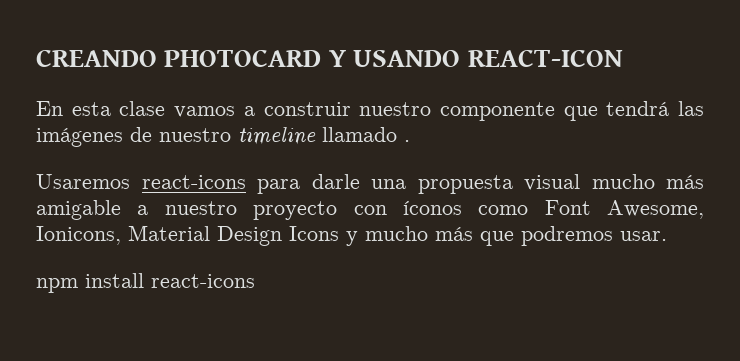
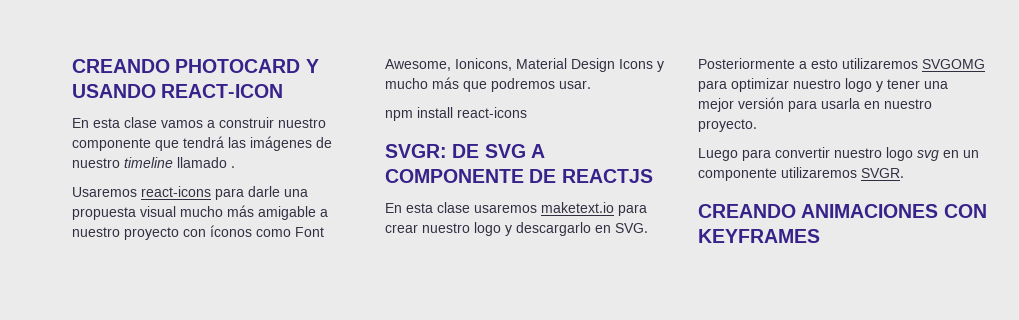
(255, 281) none -> [385,144,545,158] [385,169,653,183] [385,202,647,216] [385,222,648,236] [698,58,985,69] [698,78,948,92] [698,97,932,112] [698,119,757,132] [698,147,979,161] [698,167,904,181] [698,204,987,218] [698,229,820,243] // SVGR: DE SVG A COMPONENTE DE REACTJS // En esta clase usaremos maketext.io para crear nuestro logo y descargarlo en SVG. Posteriormente a esto utilizaremos SVGOMG para optimizar nuestro logo y tener una mejor versión para usarla en nuestro proyecto. // Luego para convertir nuestro logo svg en un componente utilizaremos SVGR. // CREANDO ANIMACIONES CON KEYFRAMES

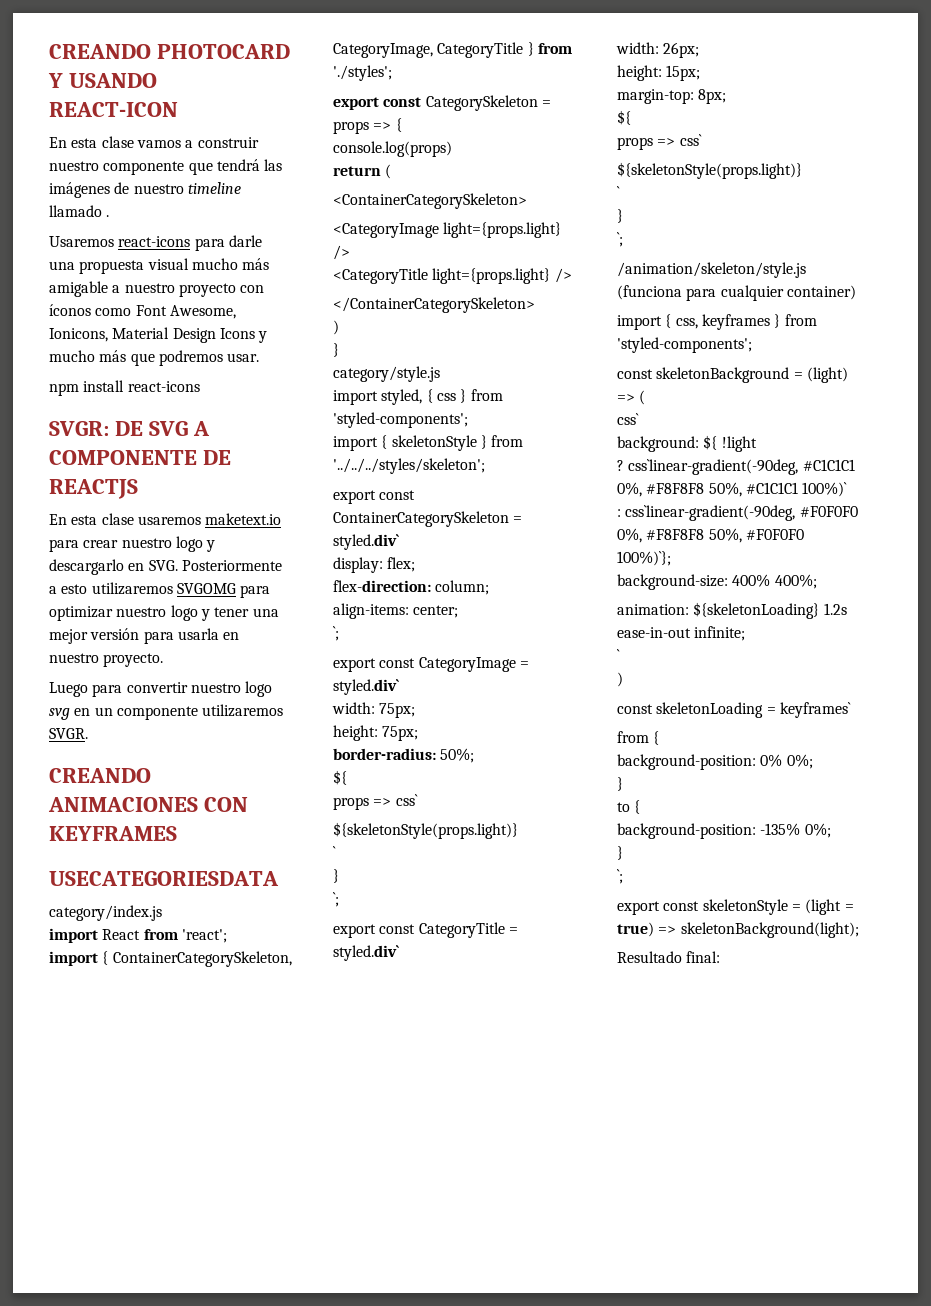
(820, 236) none -> [49,871,279,886] [49,905,162,921] [49,928,227,943] [49,951,292,967] [333,42,572,58] [333,65,392,81] [333,95,551,111] [333,118,402,134] [333,141,452,157] [333,164,392,179] [333,193,527,209] [333,222,562,238] [333,245,350,260] [333,268,572,284] [333,297,535,313] [333,320,339,335] [333,343,339,357] [333,366,440,382] [333,389,503,405] [333,412,468,428] [333,435,524,451] [333,458,485,474] [333,490,416,504] [333,511,523,527] [333,534,399,550] [333,557,416,573] [333,580,490,595] [333,603,459,619] [333,626,339,641] [333,657,529,672] [333,679,399,695] [332,702,416,718] [333,725,419,741] [333,748,475,763] [333,770,347,785] [333,794,418,810] [333,822,518,839] [333,846,336,858] [333,869,339,883] [333,892,339,907] [333,922,518,938] [333,945,399,961] [616,42,700,58] [617,65,701,81] [617,89,727,104] [617,110,631,125] [617,134,702,150] [617,162,802,179] [617,186,620,198] [617,209,623,223] [617,232,623,247] [617,262,806,278] [617,285,856,301] [617,314,817,330] [617,337,752,353] [617,367,848,383] [617,390,646,405] [617,413,639,425] [617,435,757,452] [617,459,855,475] [617,482,848,497] [617,505,858,521] [617,528,804,543] [617,551,671,566] [617,574,817,590] [617,602,847,619] [617,626,746,641] [617,649,620,661] [617,672,623,687] [617,702,851,718] [617,731,660,745] [617,754,813,770] [617,777,623,791] [617,800,641,814] [617,823,831,839] [617,846,623,860] [617,869,623,884] [617,899,854,915] [617,922,859,938] [617,951,721,963] // USECATEGORIESDATA // category/index.js // import React from 'react'; // import { ContainerCategorySkeleton, CategoryImage, CategoryTitle } from './styles'; // export const CategorySkeleton = props => { // console.log(props) // return ( // <ContainerCategorySkeleton> // <CategoryImage light={props.light} /> // <CategoryTitle light={props.light} /> // </ContainerCategorySkeleton> // ) // } // category/style.js // import styled, { css } from 'styled-components'; // import { skeletonStyle } from '../../../styles/skeleton'; // export const ContainerCategorySkeleton = styled.div` // display: flex; // flex-direction: column; // align-items: center; // `; // export const CategoryImage = styled.div` // width: 75px; // height: 75px; // border-radius: 50%; // ${ // props => css` // ${skeletonStyle(props.light)} // ` // } // `; // export const CategoryTitle = styled.div` // width: 26px; // height: 15px; // margin-top: 8px; // ${ // props => css` // ${skeletonStyle(props.light)} // ` // } // `; // /animation/skeleton/style.js (funciona para cualquier container) // import { css, keyframes } from 'styled-components'; // const skeletonBackground = (light) => ( // css` // background: ${ !light // ? css`linear-gradient(-90deg, #C1C1C1 0%, #F8F8F8 50%, #C1C1C1 100%)` // : css`linear-gradient(-90deg, #F0F0F0 0%, #F8F8F8 50%, #F0F0F0 100%)`}; // background-size: 400% 400%; // animation: ${skeletonLoading} 1.2s ease-in-out infinite; // ` // ) // const skeletonLoading = keyframes` // from { // background-position: 0% 0%; // } // to { // background-position: -135% 0%; // } // `; // export const skeletonStyle = (light = true) => skeletonBackground(light); // Resultado final:

